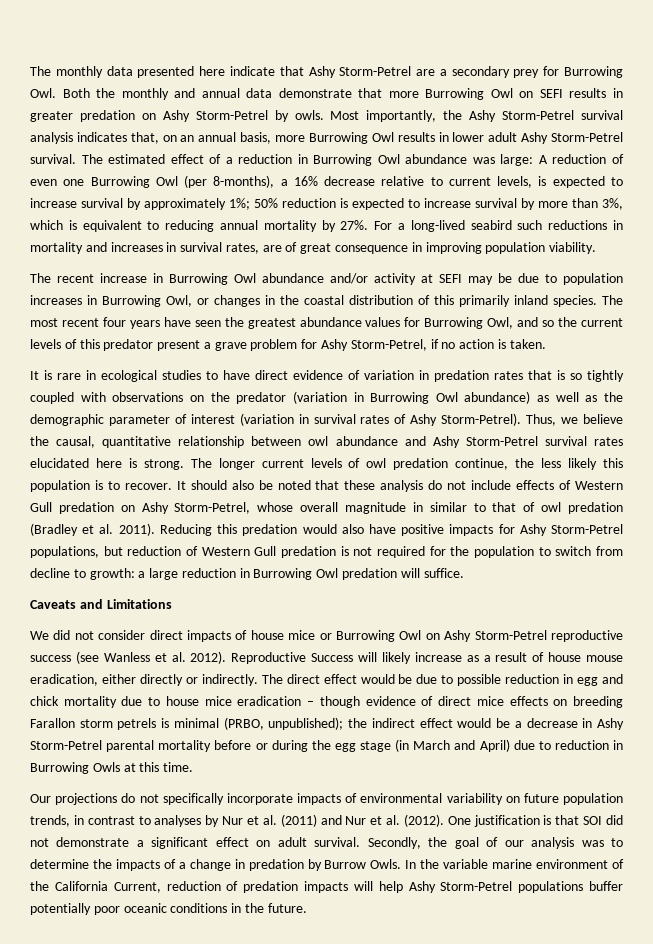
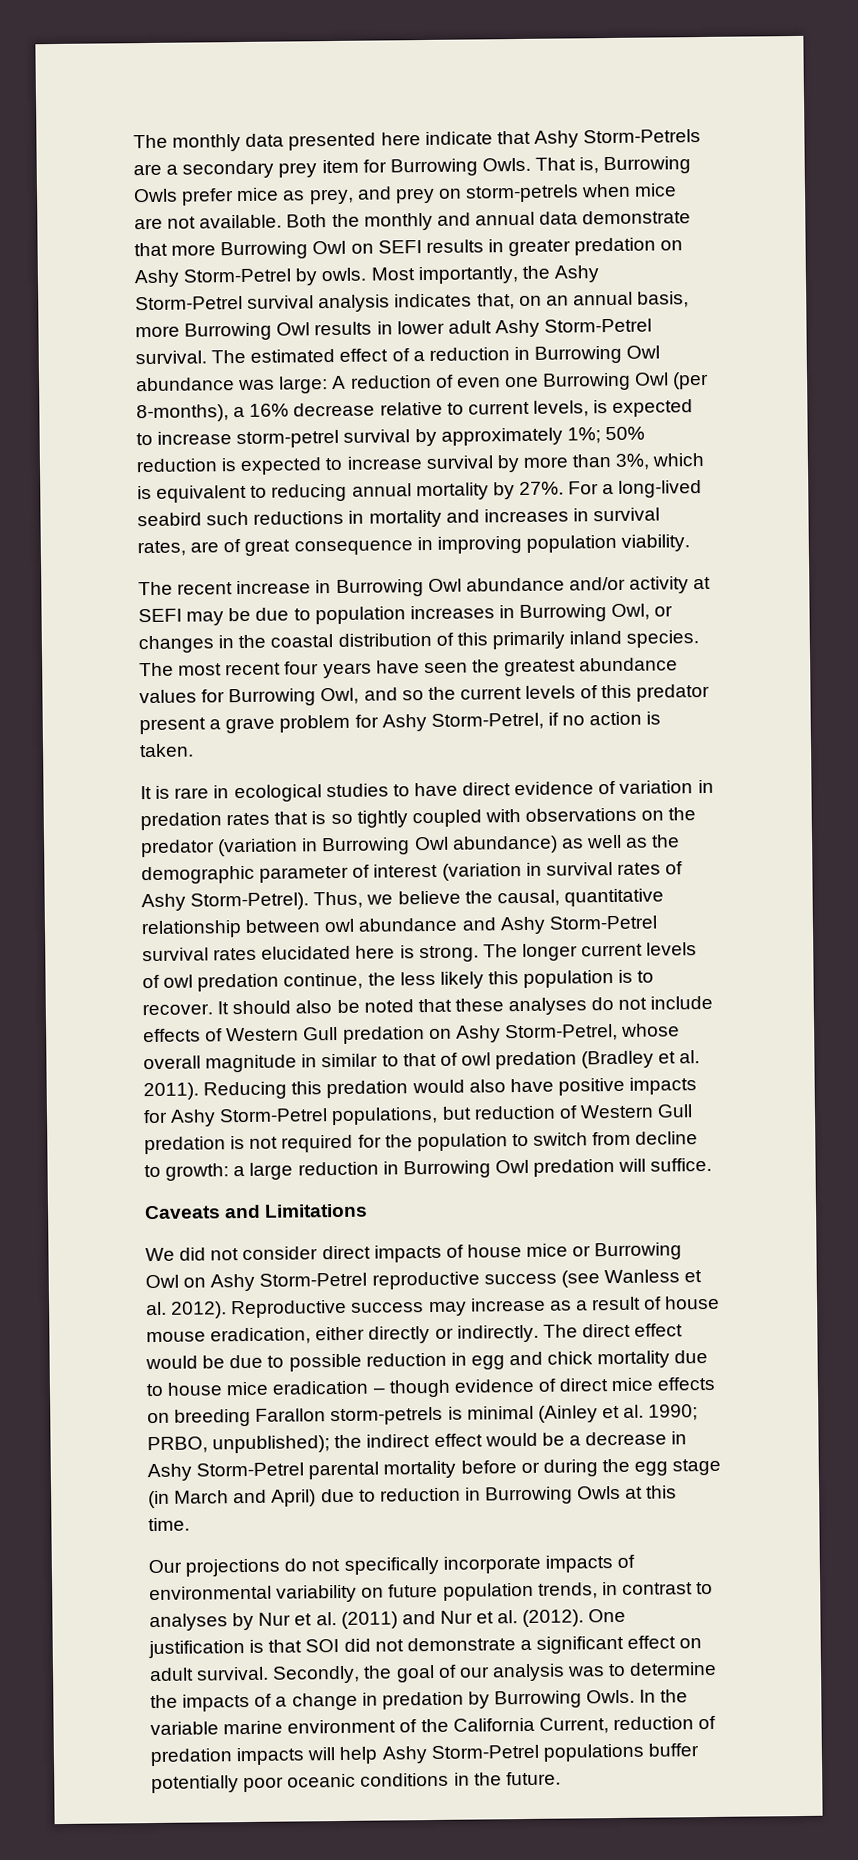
[339,66,412,76] Storm-Petrel -> [583,129,702,144] Storm-Petrels
[543,66,623,78] [30,88,56,98] for Burrowing Owl. -> [321,156,692,177] [133,183,678,206] [134,214,283,230] item for Burrowing Owls. That is, Burrowing Owls prefer mice as prey, and prey on storm-petrels when mice are not available.
(77, 203) none -> [236,429,340,449] storm-petrel
[380,480,424,492] analysis -> [508,997,588,1016] analyses
[311,652,411,664] Success will likely -> [351,1301,467,1317] success may
[79,717,264,730] storm petrels is minimal (PRBO, -> [330,1404,699,1426] [147,1436,208,1454] storm-petrels is minimal (Ainley et al. 1990; PRBO,
[324,860,367,869] Burrow -> [494,1690,583,1709] Burrowing

